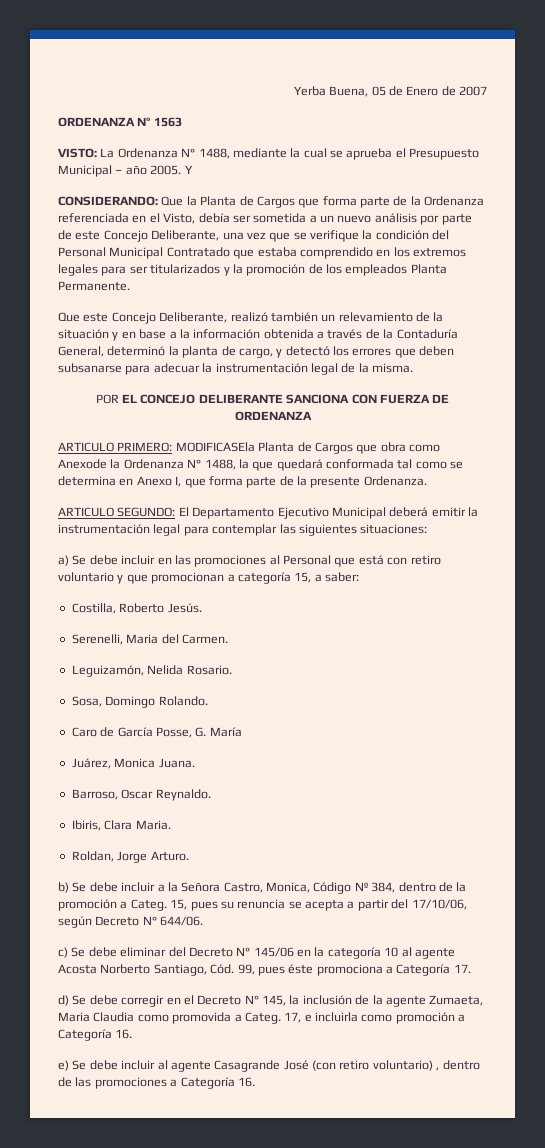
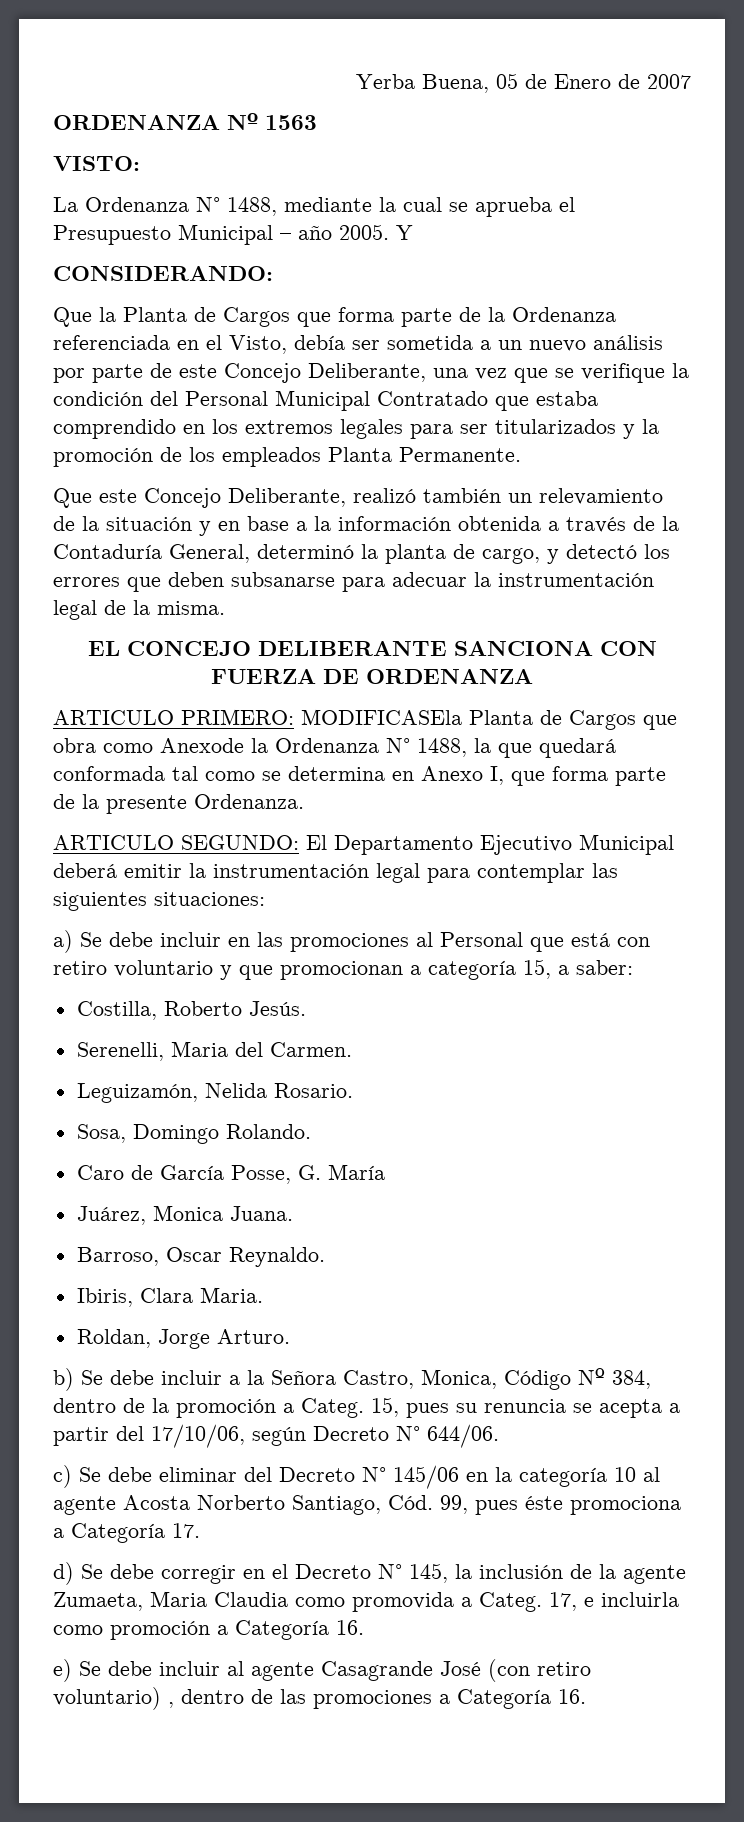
(97, 153) none -> (140, 163) //
(158, 201) none -> (273, 273) //
[95,394,119,404] POR -> (225, 608) none

